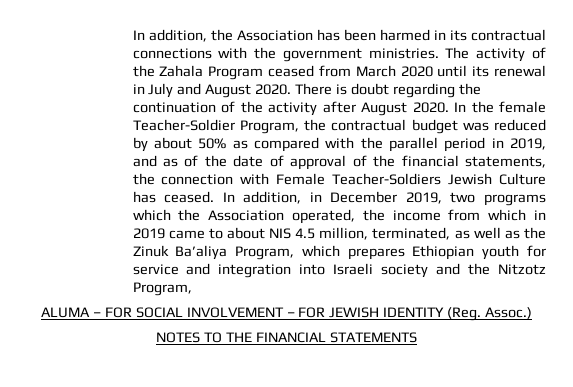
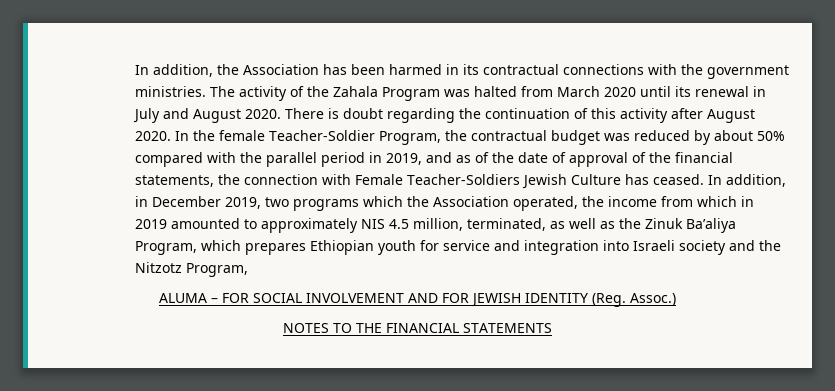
[268,65,315,77] ceased -> [443,86,517,97] was halted
[240,101,263,113] the -> [590,108,616,119] this
[232,140,248,149] as -> (785, 136) none
[168,227,265,239] came to about -> [170,218,358,233] amounted to approximately
[286,312,295,317] – -> [408,293,438,303] AND

